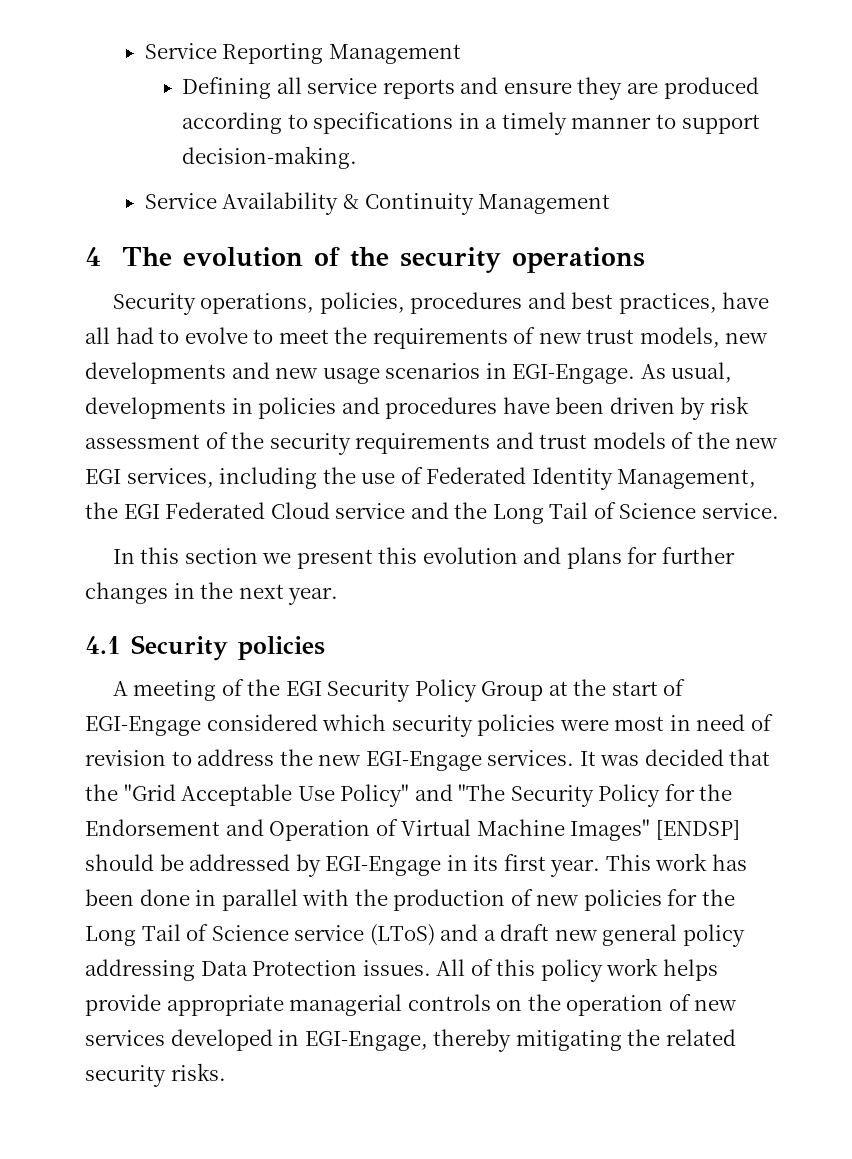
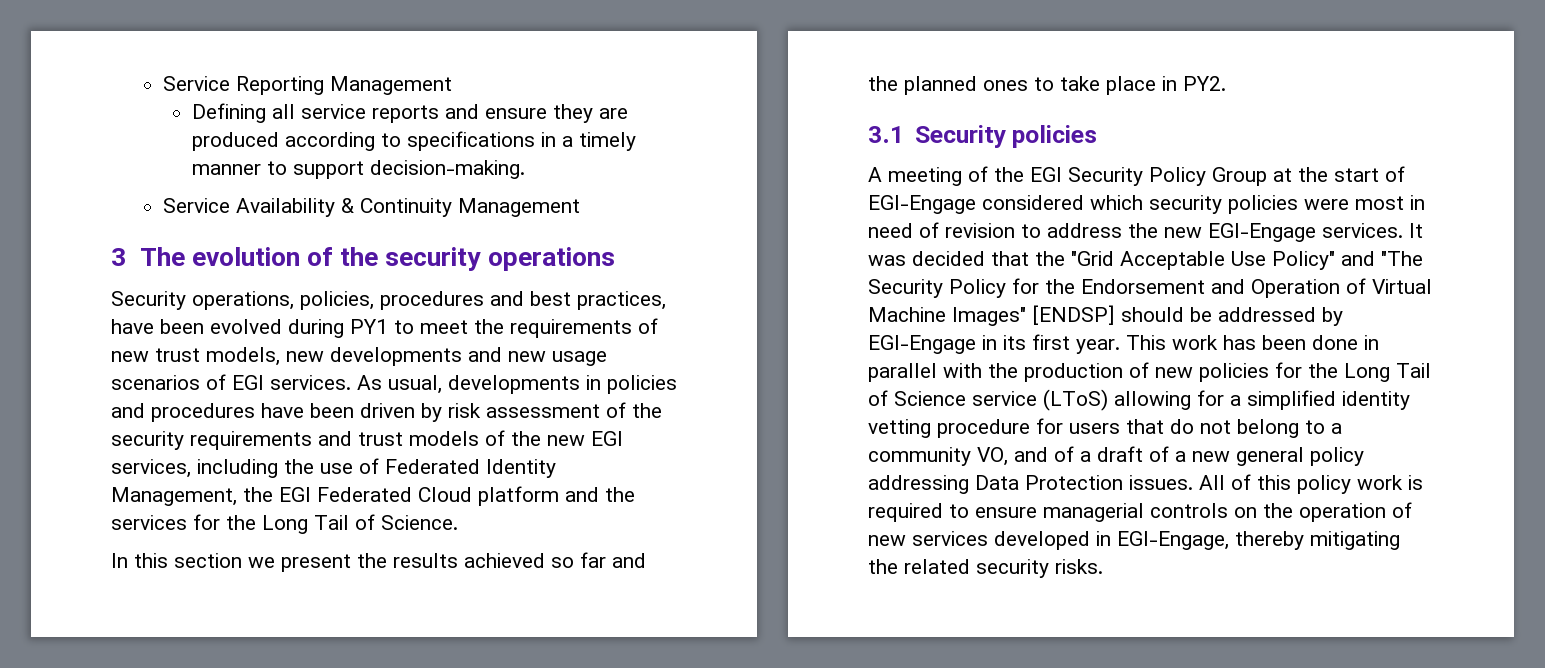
[85,247,101,266] 4 -> [111,248,126,266] 3
[85,327,248,344] all had to evolve -> [160,319,388,338] been evolved during PY1
[485,363,636,384] in EGI-Engage. -> [206,374,351,390] of EGI services.
[335,502,779,524] service and the Long Tail of Science service. -> [478,486,635,506] [111,514,458,534] platform and the services for the Long Tail of Science.
[378,547,735,569] [85,582,339,605] [85,636,121,654] this evolution and plans for further changes in the next year. // 4.1 -> [357,552,646,568] [868,76,1226,95] [868,126,904,143] the results achieved so far and the planned ones to take place in PY2. // 3.1
[440,924,550,941] and a draft -> [1114,390,1410,410] [868,418,1342,438] [868,446,1186,466] allowing for a simplified identity vetting procedure for users that do not belong to a community VO, and of a draft of a
[662,959,718,981] [85,994,284,1016] helps provide appropriate -> [1408,475,1423,490] [868,503,1037,522] is required to ensure

